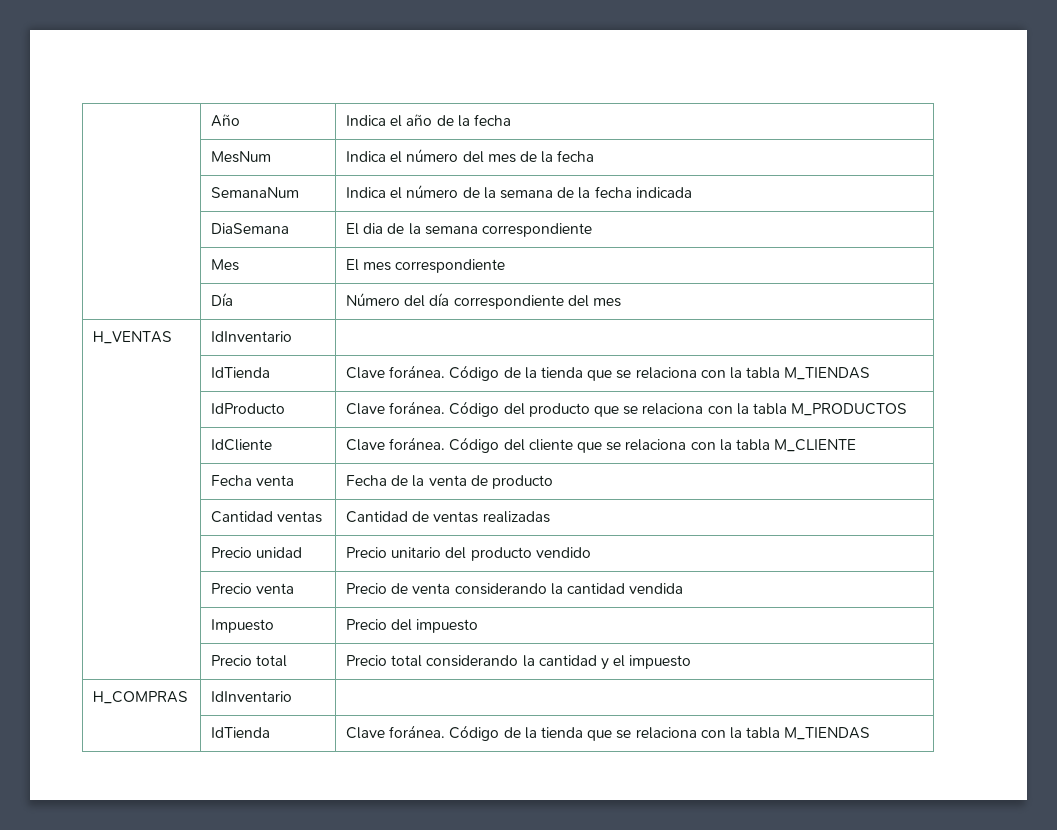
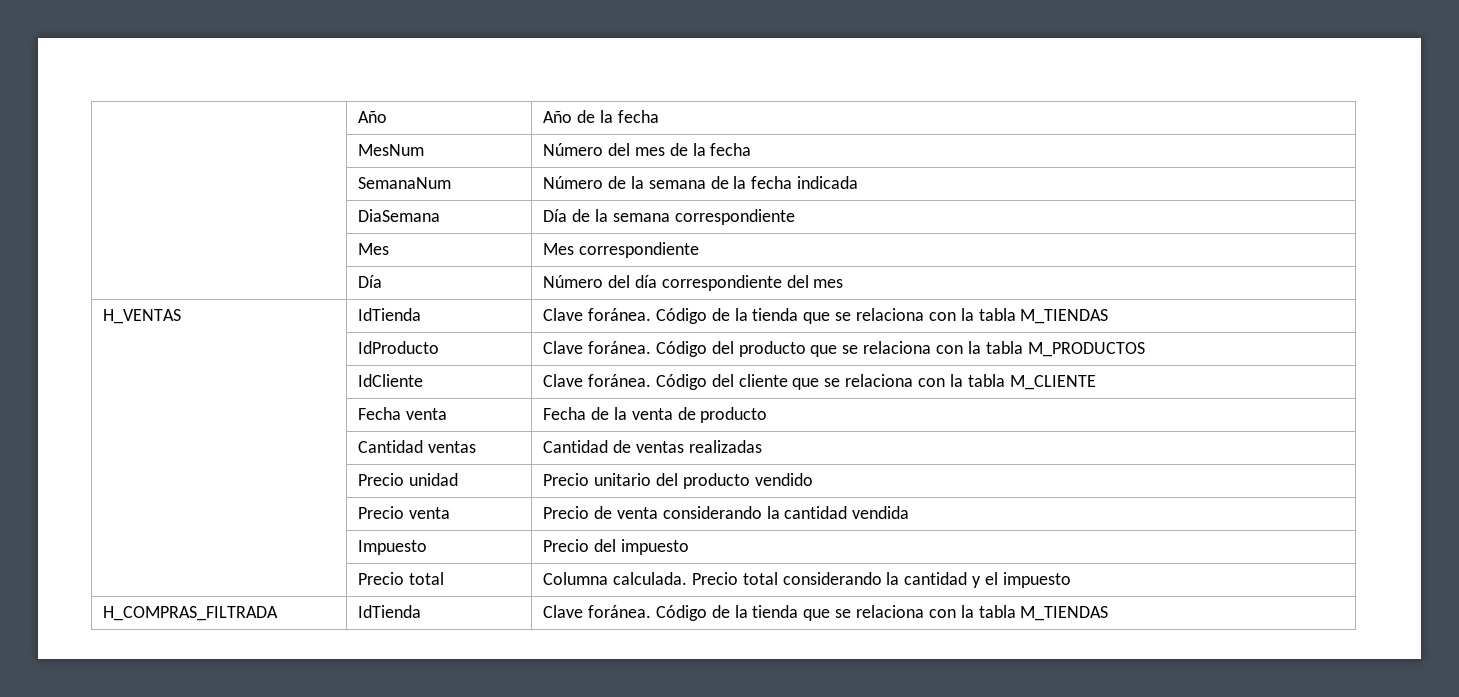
[346,114,433,127] Indica el año -> [543,111,573,123] Año
[346,149,459,163] Indica el número -> [543,143,604,156] Número
[346,185,459,199] Indica el número -> [543,176,604,189] Número
[346,223,384,235] El dia -> [543,209,568,222] Día
[346,259,392,271] El mes -> [543,243,575,255] Mes
[211,331,293,342] | IdInventario | // -> (182, 316) none
(288, 661) none -> [543,572,687,585] Columna calculada.
[93,691,189,704] [211,691,293,702] H_COMPRAS | IdInventario | // -> [103,606,279,621] H_COMPRAS_FILTRADA

